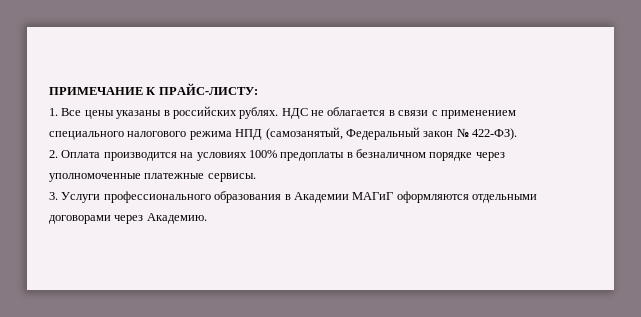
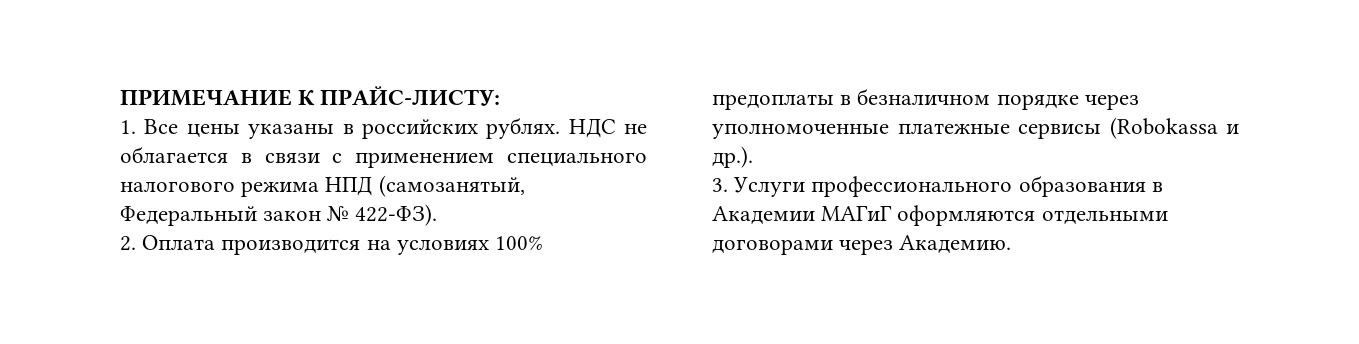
[207,173,256,182] сервисы. -> [1018,117,1239,139] [712,146,753,168] сервисы (Robokassa и др.).

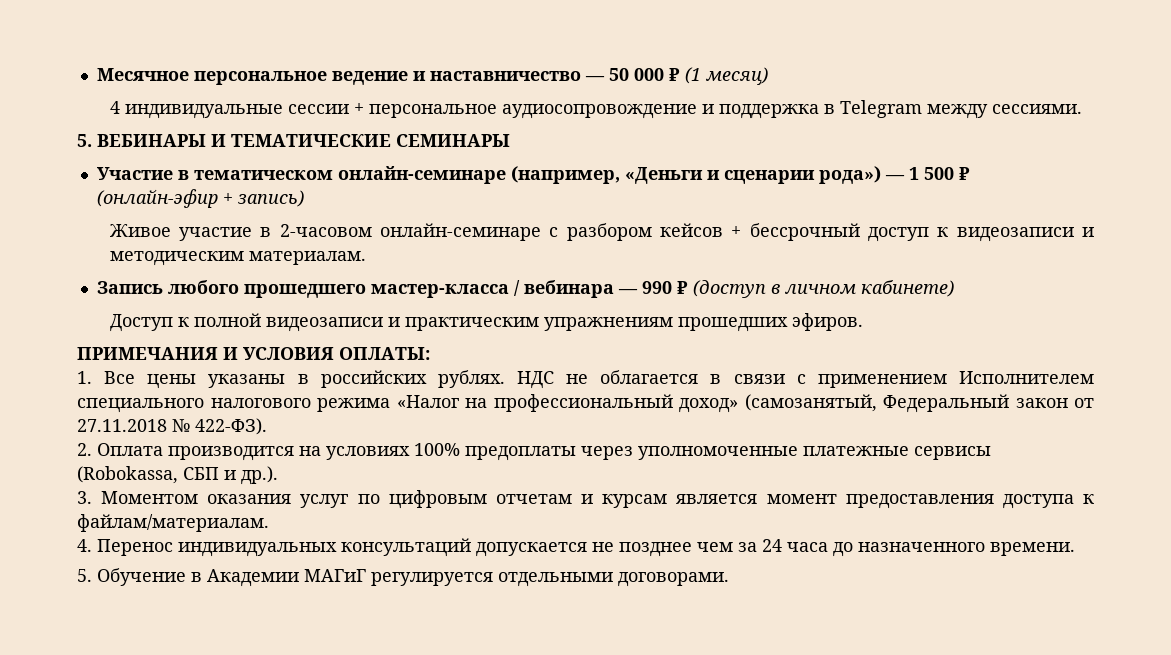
[120,86,501,106] ПРИМЕЧАНИЕ К ПРАЙС-ЛИСТУ: -> [96,67,768,85] [109,100,1082,119] [77,134,510,147] [96,166,970,184] [96,189,304,208] [109,223,1094,242] [109,251,366,266] [96,280,954,298] [109,313,863,332] [77,347,430,360] Месячное персональное ведение и наставничество — 50 000 ₽ (1 месяц) // 4 индивидуальные сессии + персональное аудиосопровождение и поддержка в Telegram между сессиями. // 5. ВЕБИНАРЫ И ТЕМАТИЧЕСКИЕ СЕМИНАРЫ // Участие в тематическом онлайн-семинаре (например, «Деньги и сценарии рода») — 1 500 ₽ (онлайн-эфир + запись) // Живое участие в 2-часовом онлайн-семинаре с разбором кейсов + бессрочный доступ к видеозаписи и методическим материалам. // Запись любого прошедшего мастер-класса / вебинара — 990 ₽ (доступ в личном кабинете) // Доступ к полной видеозаписи и практическим упражнениям прошедших эфиров. // ПРИМЕЧАНИЯ И УСЛОВИЯ ОПЛАТЫ:
(495, 160) none -> [958,371,1094,384] Исполнителем
[325,176,373,196] НПД -> [396,394,738,413] «Налог на профессиональный доход»
(322, 216) none -> [1074,398,1094,408] [77,419,167,432] от 27.11.2018
[840,88,1079,110] в безналичном порядке -> (576, 453) none
[1109,117,1218,139] (Robokassa -> [77,466,219,484] (Robokassa, СБП
[733,175,1163,197] [712,205,1168,226] [712,235,1012,255] Услуги профессионального образования в Академии МАГиГ оформляются отдельными договорами через Академию. -> [101,490,1094,509] [77,514,269,532] [77,538,1075,557] [77,568,729,587] Моментом оказания услуг по цифровым отчетам и курсам является момент предоставления доступа к файлам/материалам. // 4. Перенос индивидуальных консультаций допускается не позднее чем за 24 часа до назначенного времени. // 5. Обучение в Академии МАГиГ регулируется отдельными договорами.

